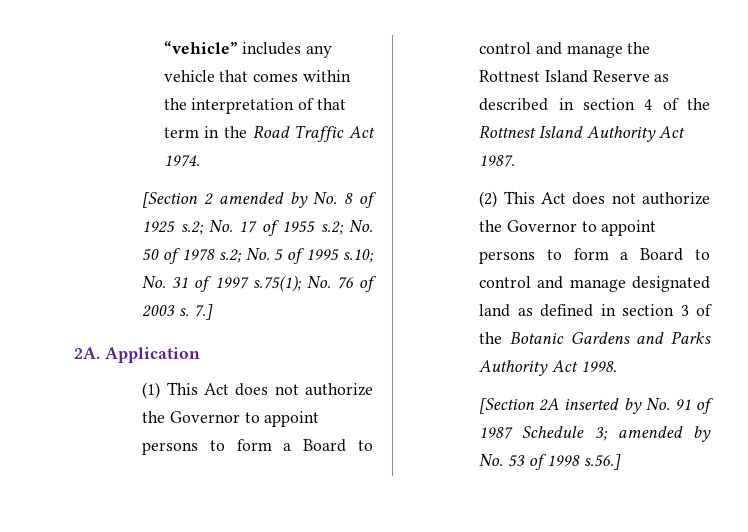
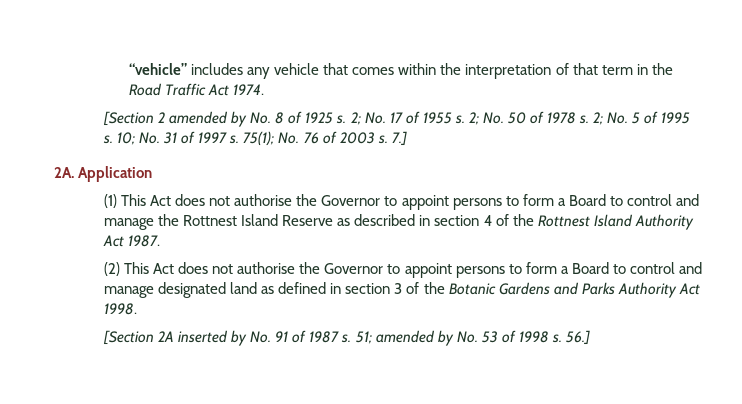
[180,221,204,235] s.2; -> [336,112,361,125] s. 2;
[320,221,344,235] s.2; -> [454,112,479,125] s. 2;
[218,249,242,263] s.2; -> [579,112,604,125] s. 2;
[343,249,374,263] s.10; -> [103,132,136,145] s. 10;
[252,275,302,292] s.75(1); -> [229,131,275,146] s. 75(1);
[305,383,373,396] authorize -> [234,194,293,206] authorise
[642,192,710,205] authorize -> [237,262,296,274] authorise
[522,426,608,441] Schedule 3; -> [341,331,372,344] s. 51;
[584,454,622,470] s.56.] -> [551,330,590,345] s. 56.]

